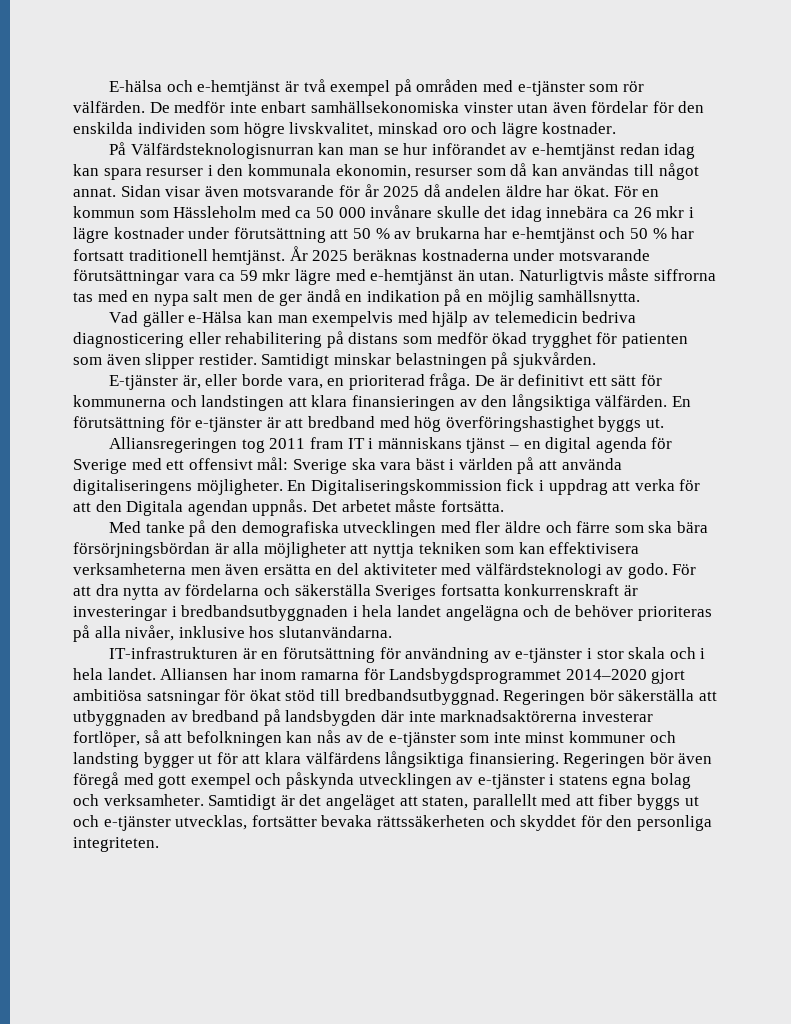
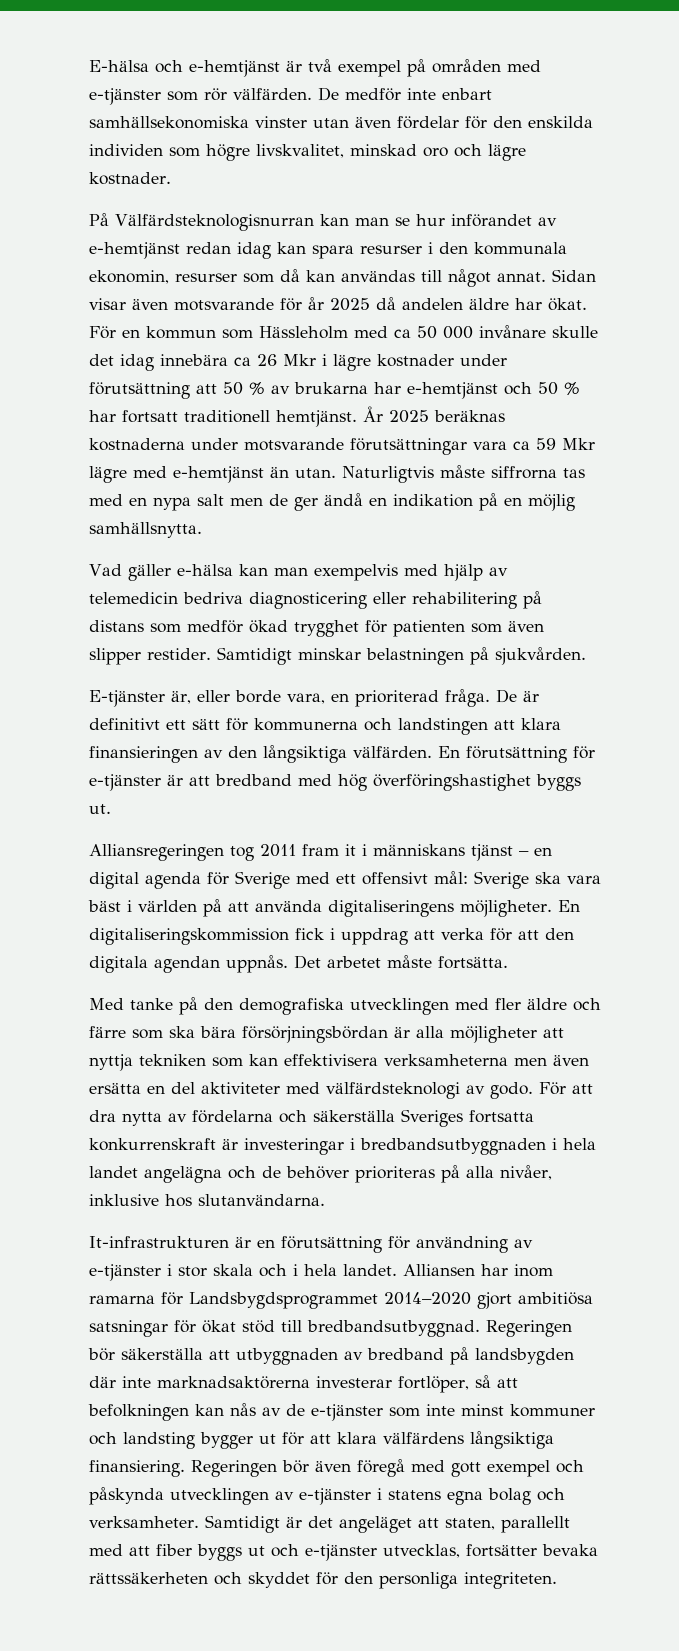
[656,206,685,218] mkr -> [283,354,316,366] Mkr
[262,269,291,281] mkr -> [562,438,595,450] Mkr
[188,311,243,323] e-Hälsa -> [176,564,233,576] e-hälsa
[347,438,365,449] IT -> [345,844,356,856] it
[310,479,502,495] Digitaliseringskommission -> [89,928,289,945] digitaliseringskommission
[126,500,184,516] Digitala -> [89,956,148,973] digitala
[109,647,239,659] IT-infrastrukturen -> [89,1236,229,1248] It-infrastrukturen

